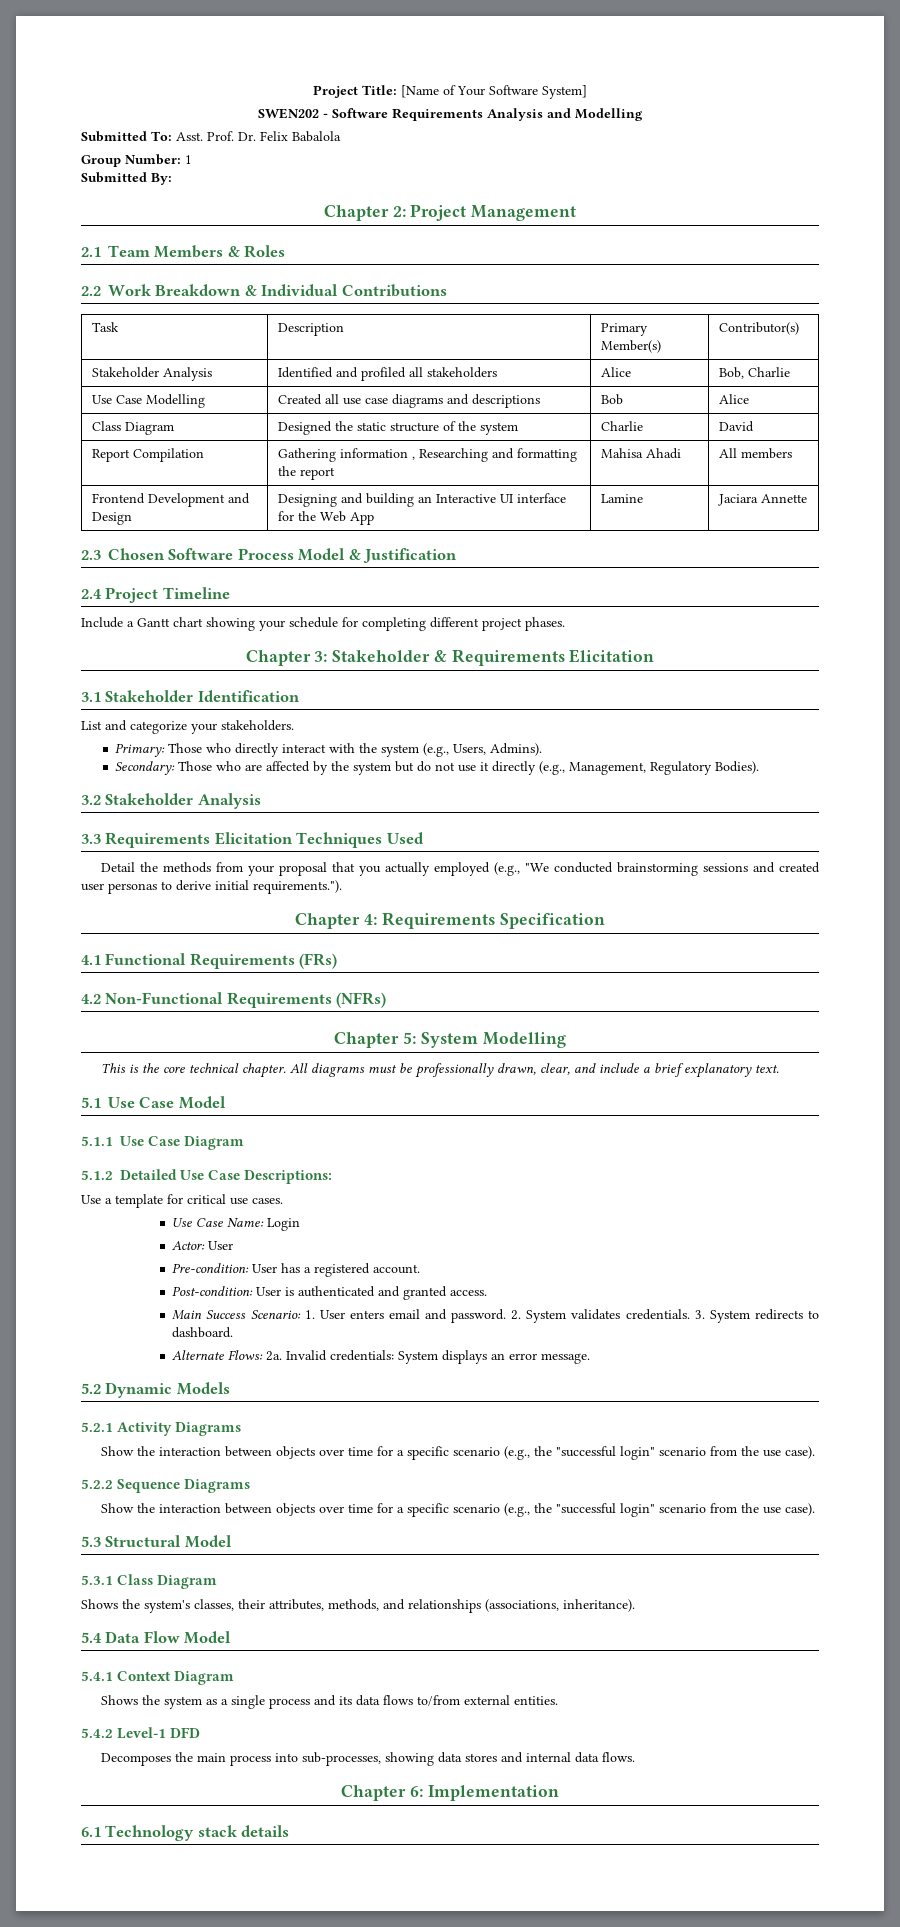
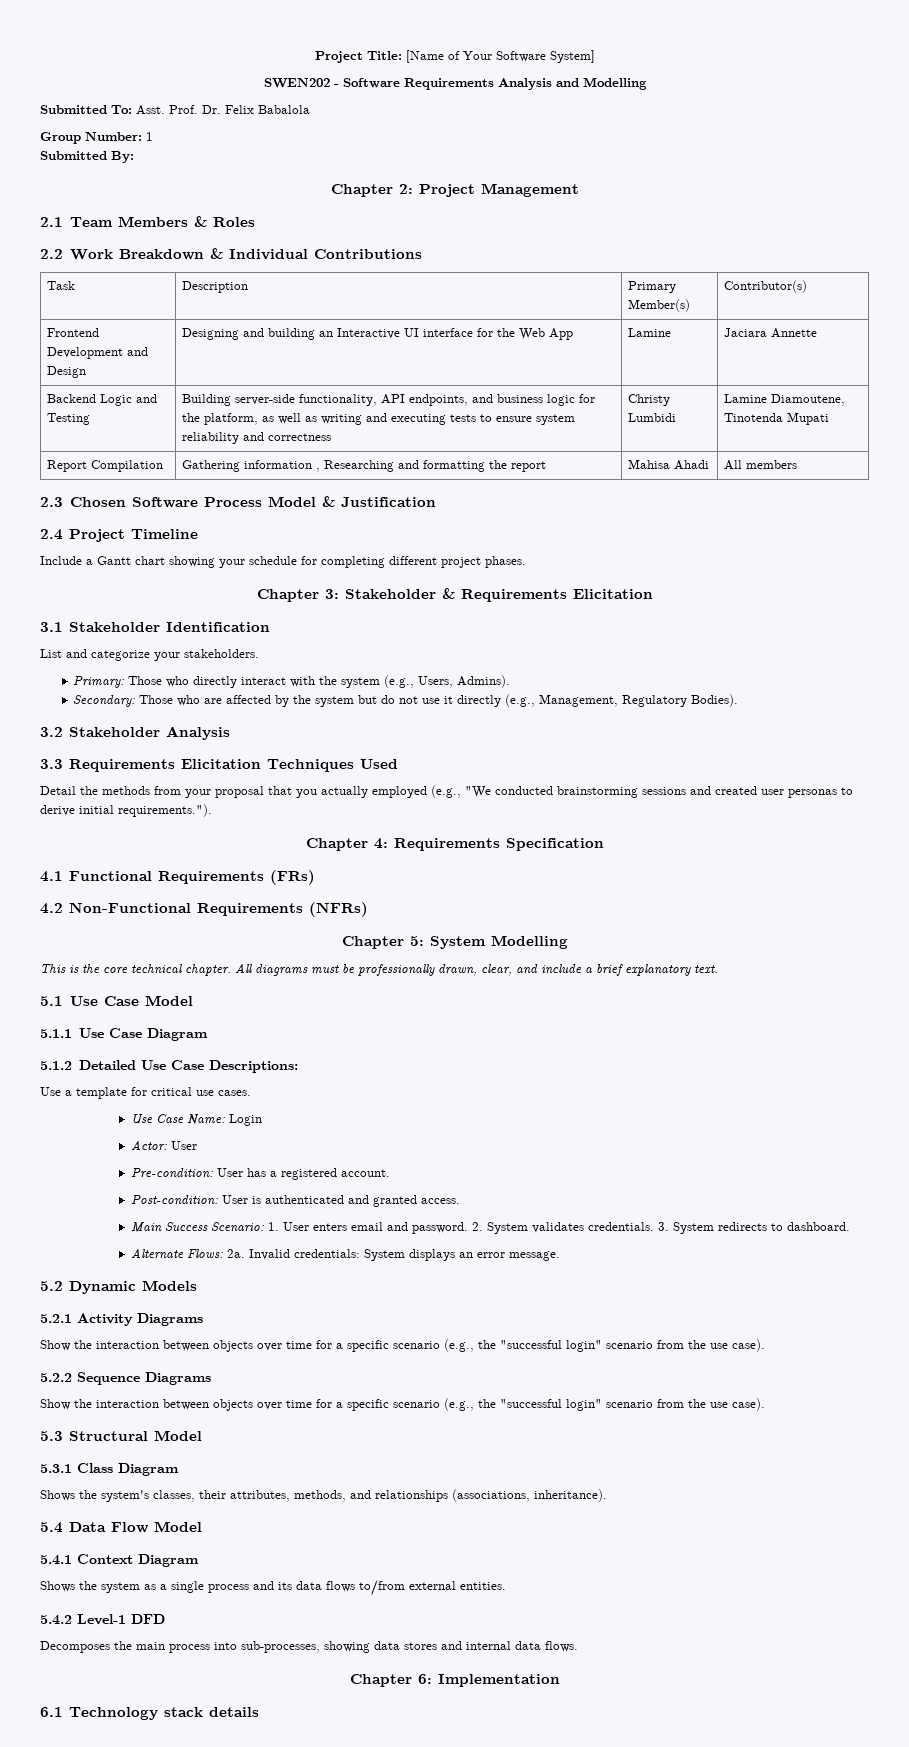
[92,367,213,381] [278,367,498,381] [601,367,632,377] [719,367,791,379] [92,394,206,408] [278,394,541,408] [601,394,624,405] [719,394,750,404] [92,421,175,435] [278,421,519,435] [601,421,644,431] [719,421,755,432] [92,448,205,462] [278,448,578,462] [278,466,336,480] [601,448,682,459] [719,448,793,459] // Stakeholder Analysis | Identified and profiled all stakeholders | Alice | Bob, Charlie // Use Case Modelling | Created all use case diagrams and descriptions | Bob | Alice // Class Diagram | Designed the static structure of the system | Charlie | David // Report Compilation | Gathering information , Researching and formatting the report | Mahisa Ahadi | All members -> (808, 286) none
(808, 498) none -> [47,394,158,406] [47,413,91,425] [182,394,596,406] [182,413,576,425] [182,432,332,444] [628,394,671,406] [628,413,677,422] [724,394,846,406] [724,412,830,425] [47,460,164,472] [182,460,547,472] [628,459,710,470] [724,460,798,470] // Backend Logic and Testing | Building server-side functionality, API endpoints, and business logic for the platform, as well as writing and executing tests to ensure system reliability and correctness | Christy Lumbidi | Lamine Diamoutene, Tinotenda Mupati // Report Compilation | Gathering information , Researching and formatting the report | Mahisa Ahadi | All members

